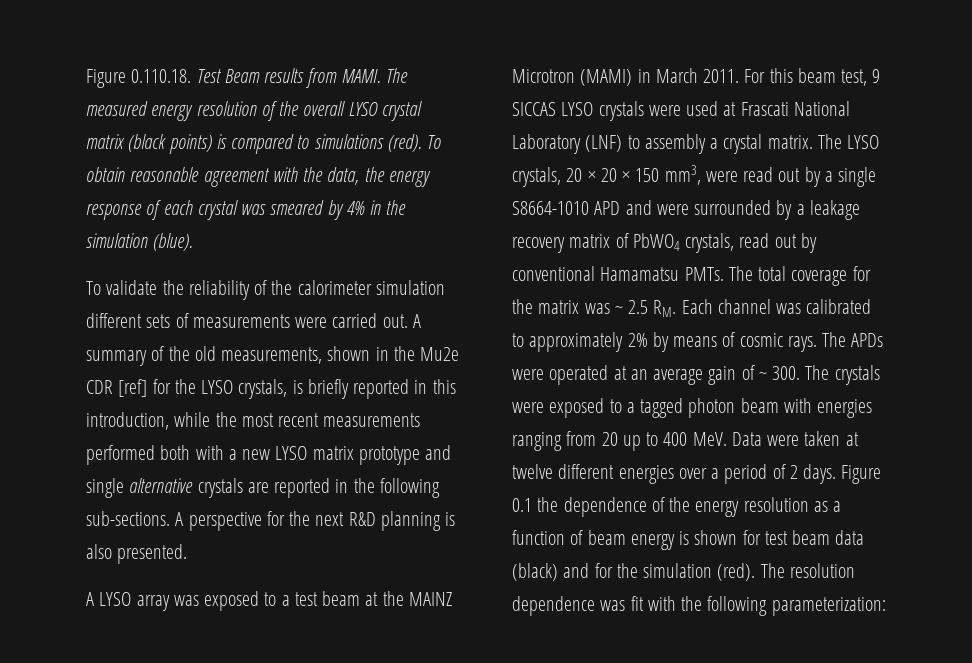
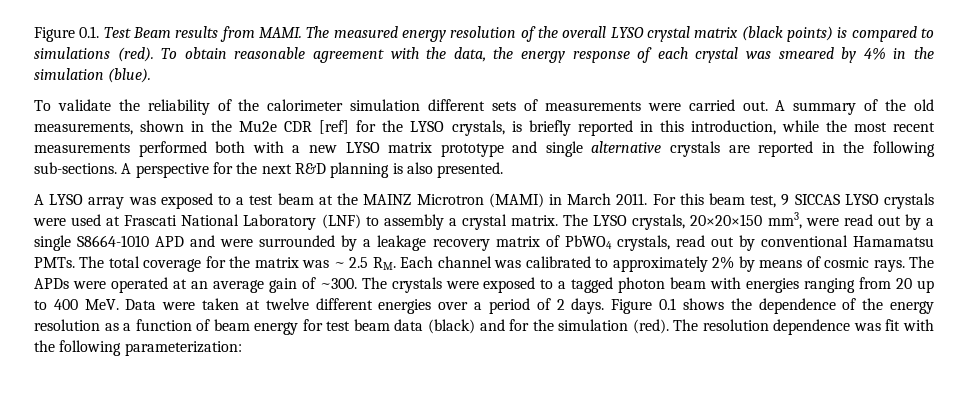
[86,69,192,88] Figure 0.110.18. -> [34,26,100,42] Figure 0.1.
[566,168,660,182] 20 × 20 × 150 -> [690,214,763,226] 20×20×150
[758,366,801,380] ~ 300. -> [319,278,357,289] ~300.
(532, 505) none -> [682,298,724,310] shows
[679,530,738,545] is shown -> (299, 328) none

